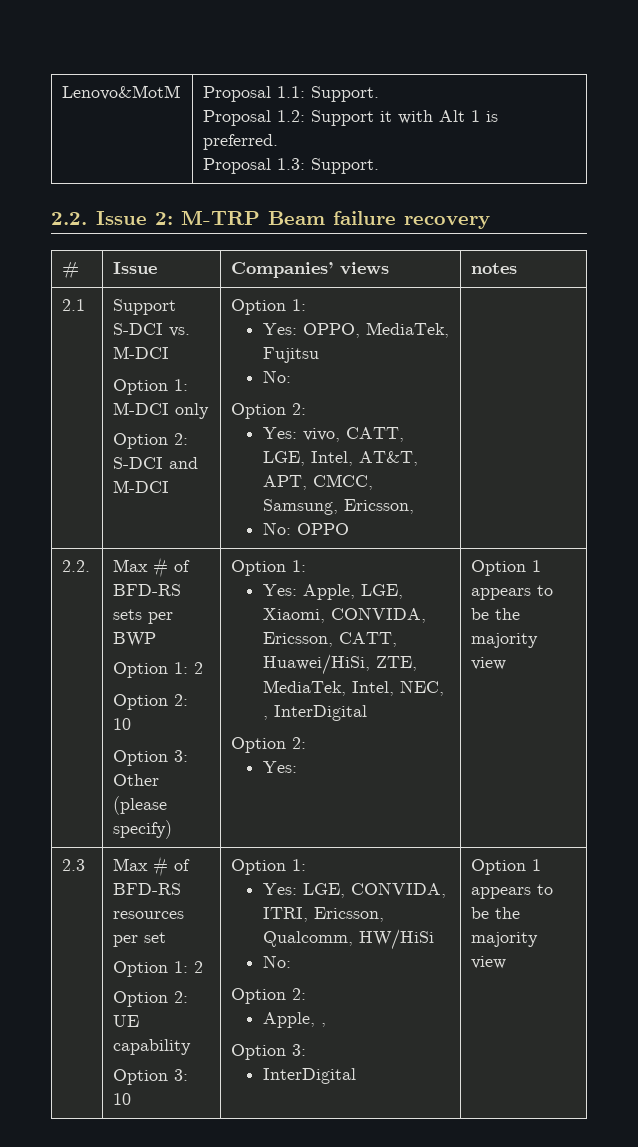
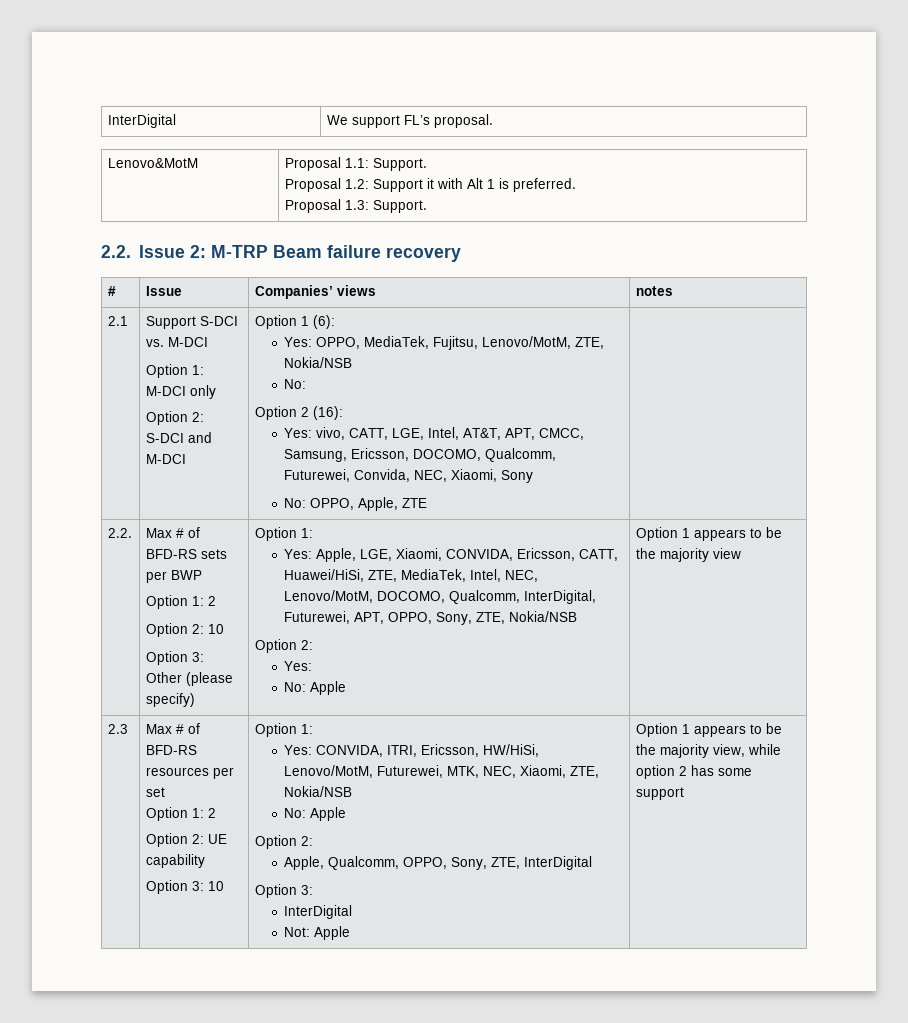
(62, 92) none -> [107,114,176,128] [326,114,493,128] InterDigital | We support FL’s proposal. //
[292,299,307,311] 1: -> [300,315,335,329] 1 (6):
[262,347,319,363] [262,370,291,383] [231,403,307,419] Fujitsu // No: // Option 2: -> [433,336,605,350] [284,357,353,368] [284,379,307,389] [254,406,343,420] Fujitsu, Lenovo/MotM, ZTE, Nokia/NSB // No: // Option 2 (16):
[262,522,349,535] // No: OPPO -> [413,448,557,462] [284,469,534,483] [284,497,428,511] DOCOMO, Qualcomm, Futurewei, Convida, NEC, Xiaomi, Sony // No: OPPO, Apple, ZTE
[262,705,367,721] [231,737,307,753] [262,761,297,773] , InterDigital // Option 2: // Yes: -> [284,590,597,604] [284,611,578,625] [254,639,313,653] [284,661,313,671] [284,681,347,695] Lenovo/MotM, DOCOMO, Qualcomm, InterDigital, Futurewei, APT, OPPO, Sony, ZTE, Nokia/NSB // Option 2: // Yes: // No: Apple
[302,883,345,898] LGE, -> (313, 750) none
[262,929,434,950] [262,955,291,968] Qualcomm, HW/HiSi // No: -> [483,744,540,757] [284,765,600,778] [284,786,353,797] [284,807,347,821] HW/HiSi, Lenovo/MotM, Futurewei, MTK, NEC, Xiaomi, ZTE, Nokia/NSB // No: Apple
[320,1023,326,1027] , -> [328,856,593,870] Qualcomm, OPPO, Sony, ZTE, InterDigital
[471,859,542,875] [471,884,554,899] [471,907,521,919] [471,932,539,947] [471,956,507,969] | Option 1 appears to be the majority view -> [284,926,351,940] [635,723,782,737] [635,744,781,758] [635,765,752,779] [635,787,684,800] // Not: Apple | Option 1 appears to be the majority view, while option 2 has some support

